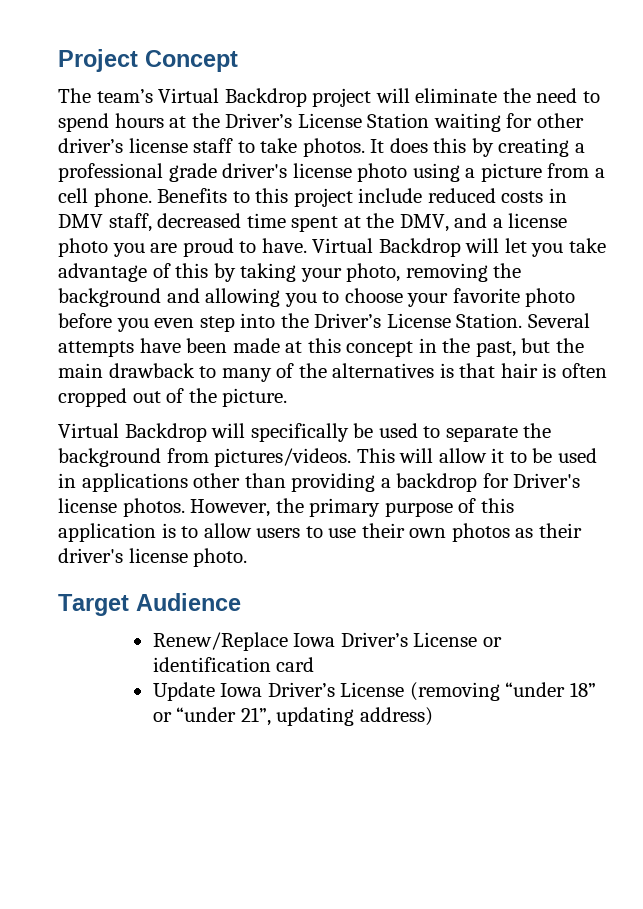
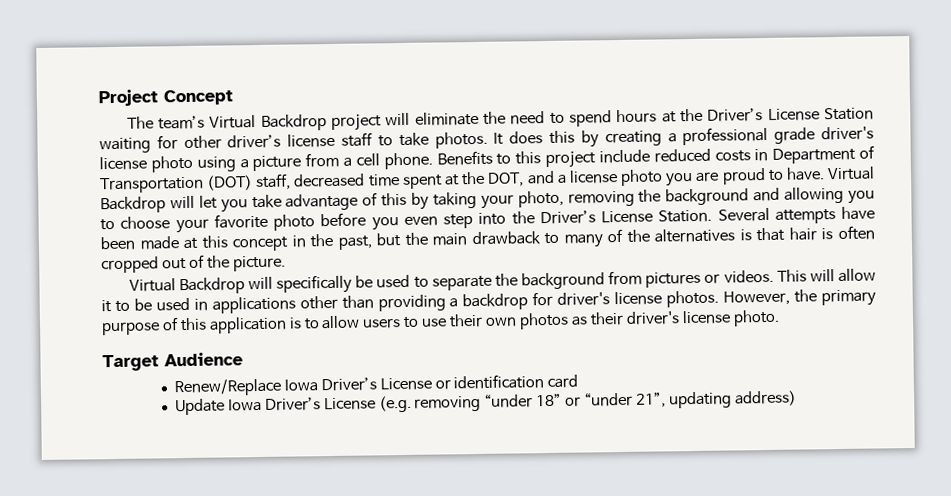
[58,214,103,228] DMV -> [772,145,876,164] [100,175,254,194] Department of Transportation (DOT)
[399,214,449,232] DMV, -> [487,172,525,187] DOT,
[214,448,352,467] pictures/videos. -> [645,269,774,288] pictures or videos.
[513,473,581,488] Driver's -> [557,292,611,306] driver's
[409,682,500,701] (removing -> [378,395,482,413] (e.g. removing

